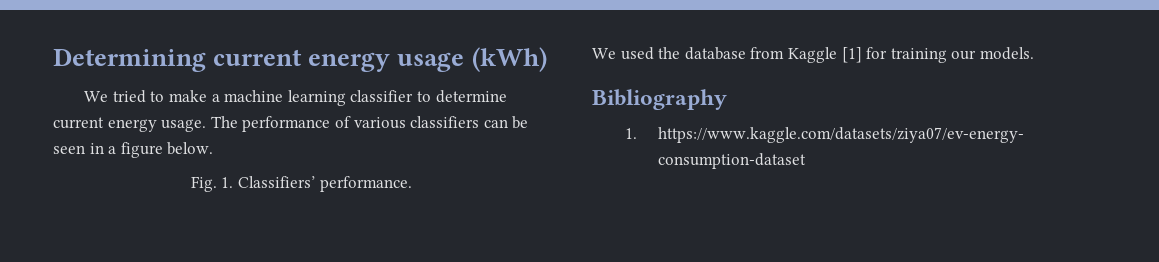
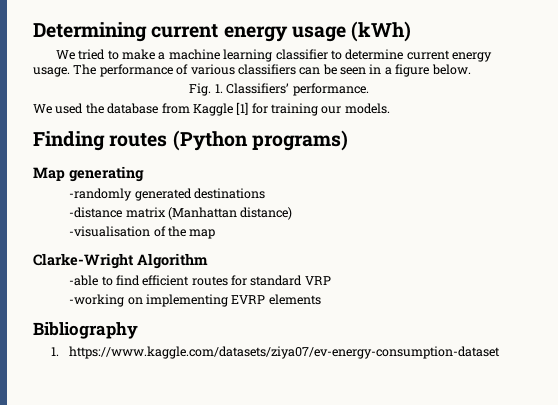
(1034, 53) none -> [33,130,348,151] [33,166,144,182] [69,188,265,201] [69,207,293,220] [69,226,216,239] [33,253,208,269] [69,275,331,286] [69,294,321,307] // Finding routes (Python programs) // Map generating // -randomly generated destinations // -distance matrix (Manhattan distance) // -visualisation of the map // Clarke-Wright Algorithm // -able to find efficient routes for standard VRP // -working on implementing EVRP elements

